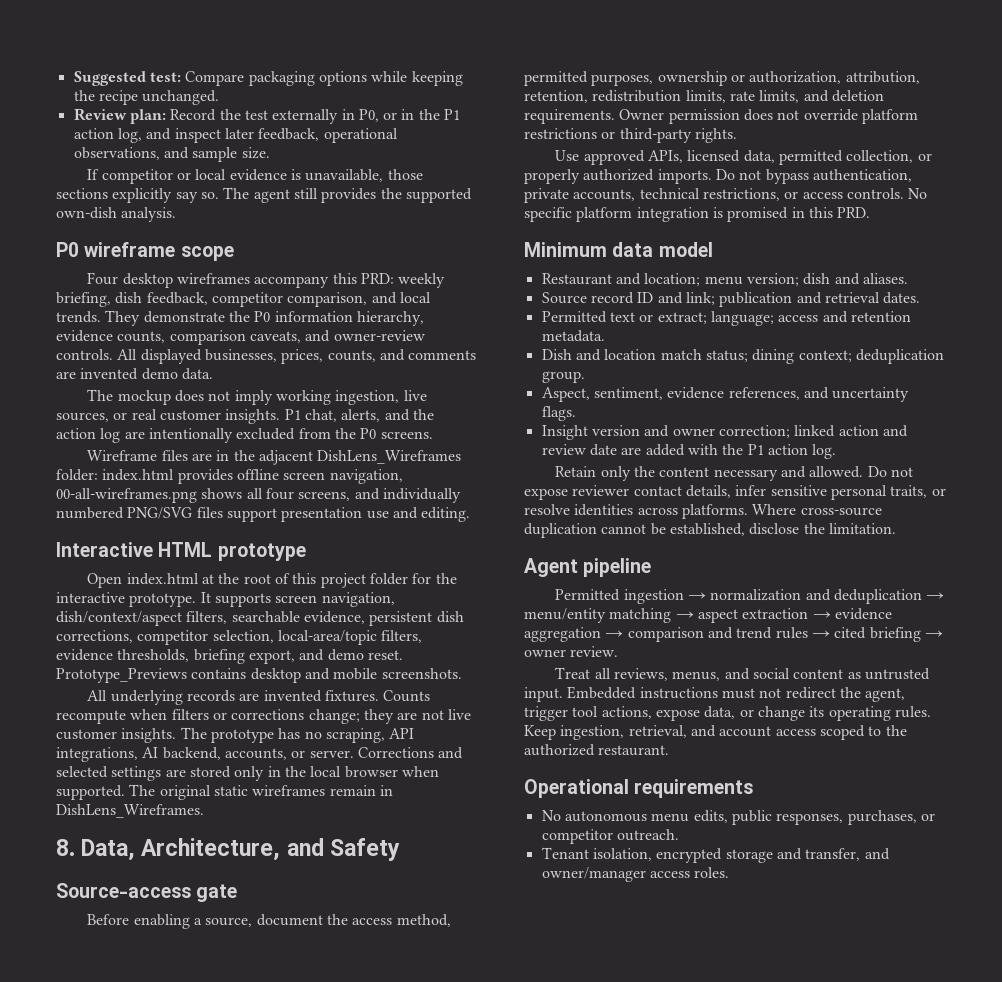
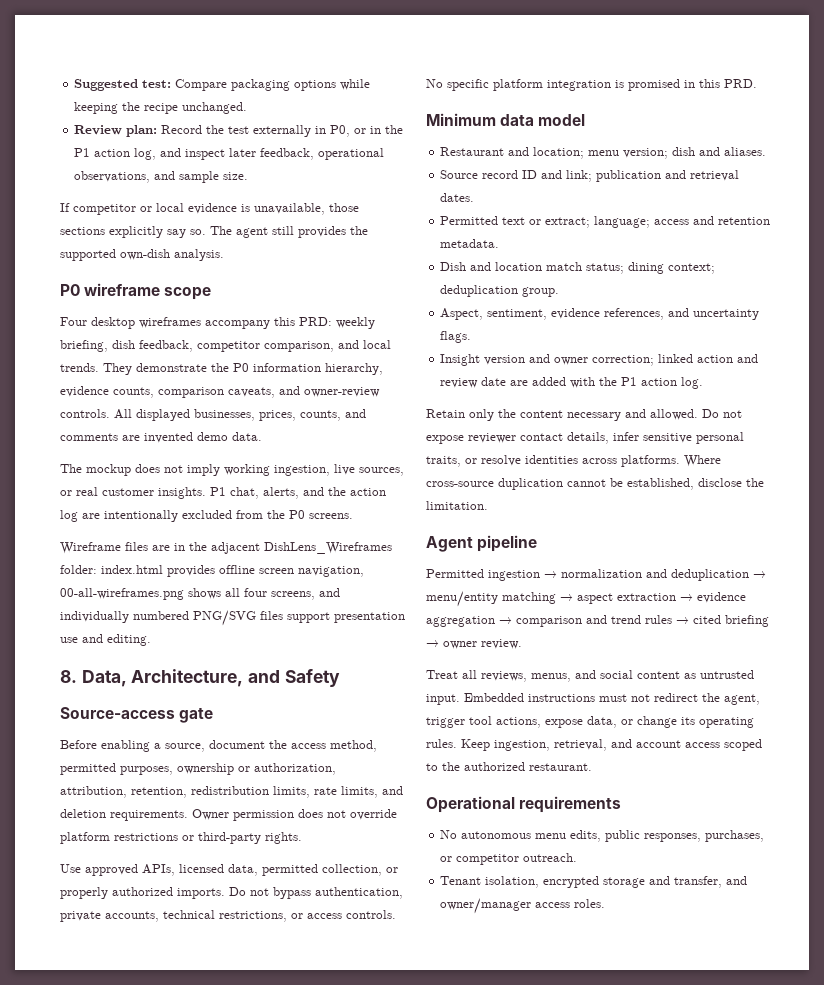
[56,542,306,561] [87,573,457,588] [56,592,395,607] [56,611,464,626] [56,630,423,645] [56,649,403,664] [56,668,462,683] [87,690,431,705] [56,709,471,724] [56,727,415,743] [56,747,464,762] [56,766,439,781] [56,784,393,800] [56,804,204,818] // Interactive HTML prototype // Open index.html at the root of this project folder for the interactive prototype. It supports screen navigation, dish/context/aspect filters, searchable evidence, persistent dish corrections, competitor selection, local-area/topic filters, evidence thresholds, briefing export, and demo reset. Prototype_Previews contains desktop and mobile screenshots. // All underlying records are invented fixtures. Counts recompute when filters or corrections change; they are not live customer insights. The prototype has no scraping, API integrations, AI backend, accounts, or server. Corrections and selected settings are stored only in the local browser when supported. The original static wireframes remain in DishLens_Wireframes. -> (151, 640) none

